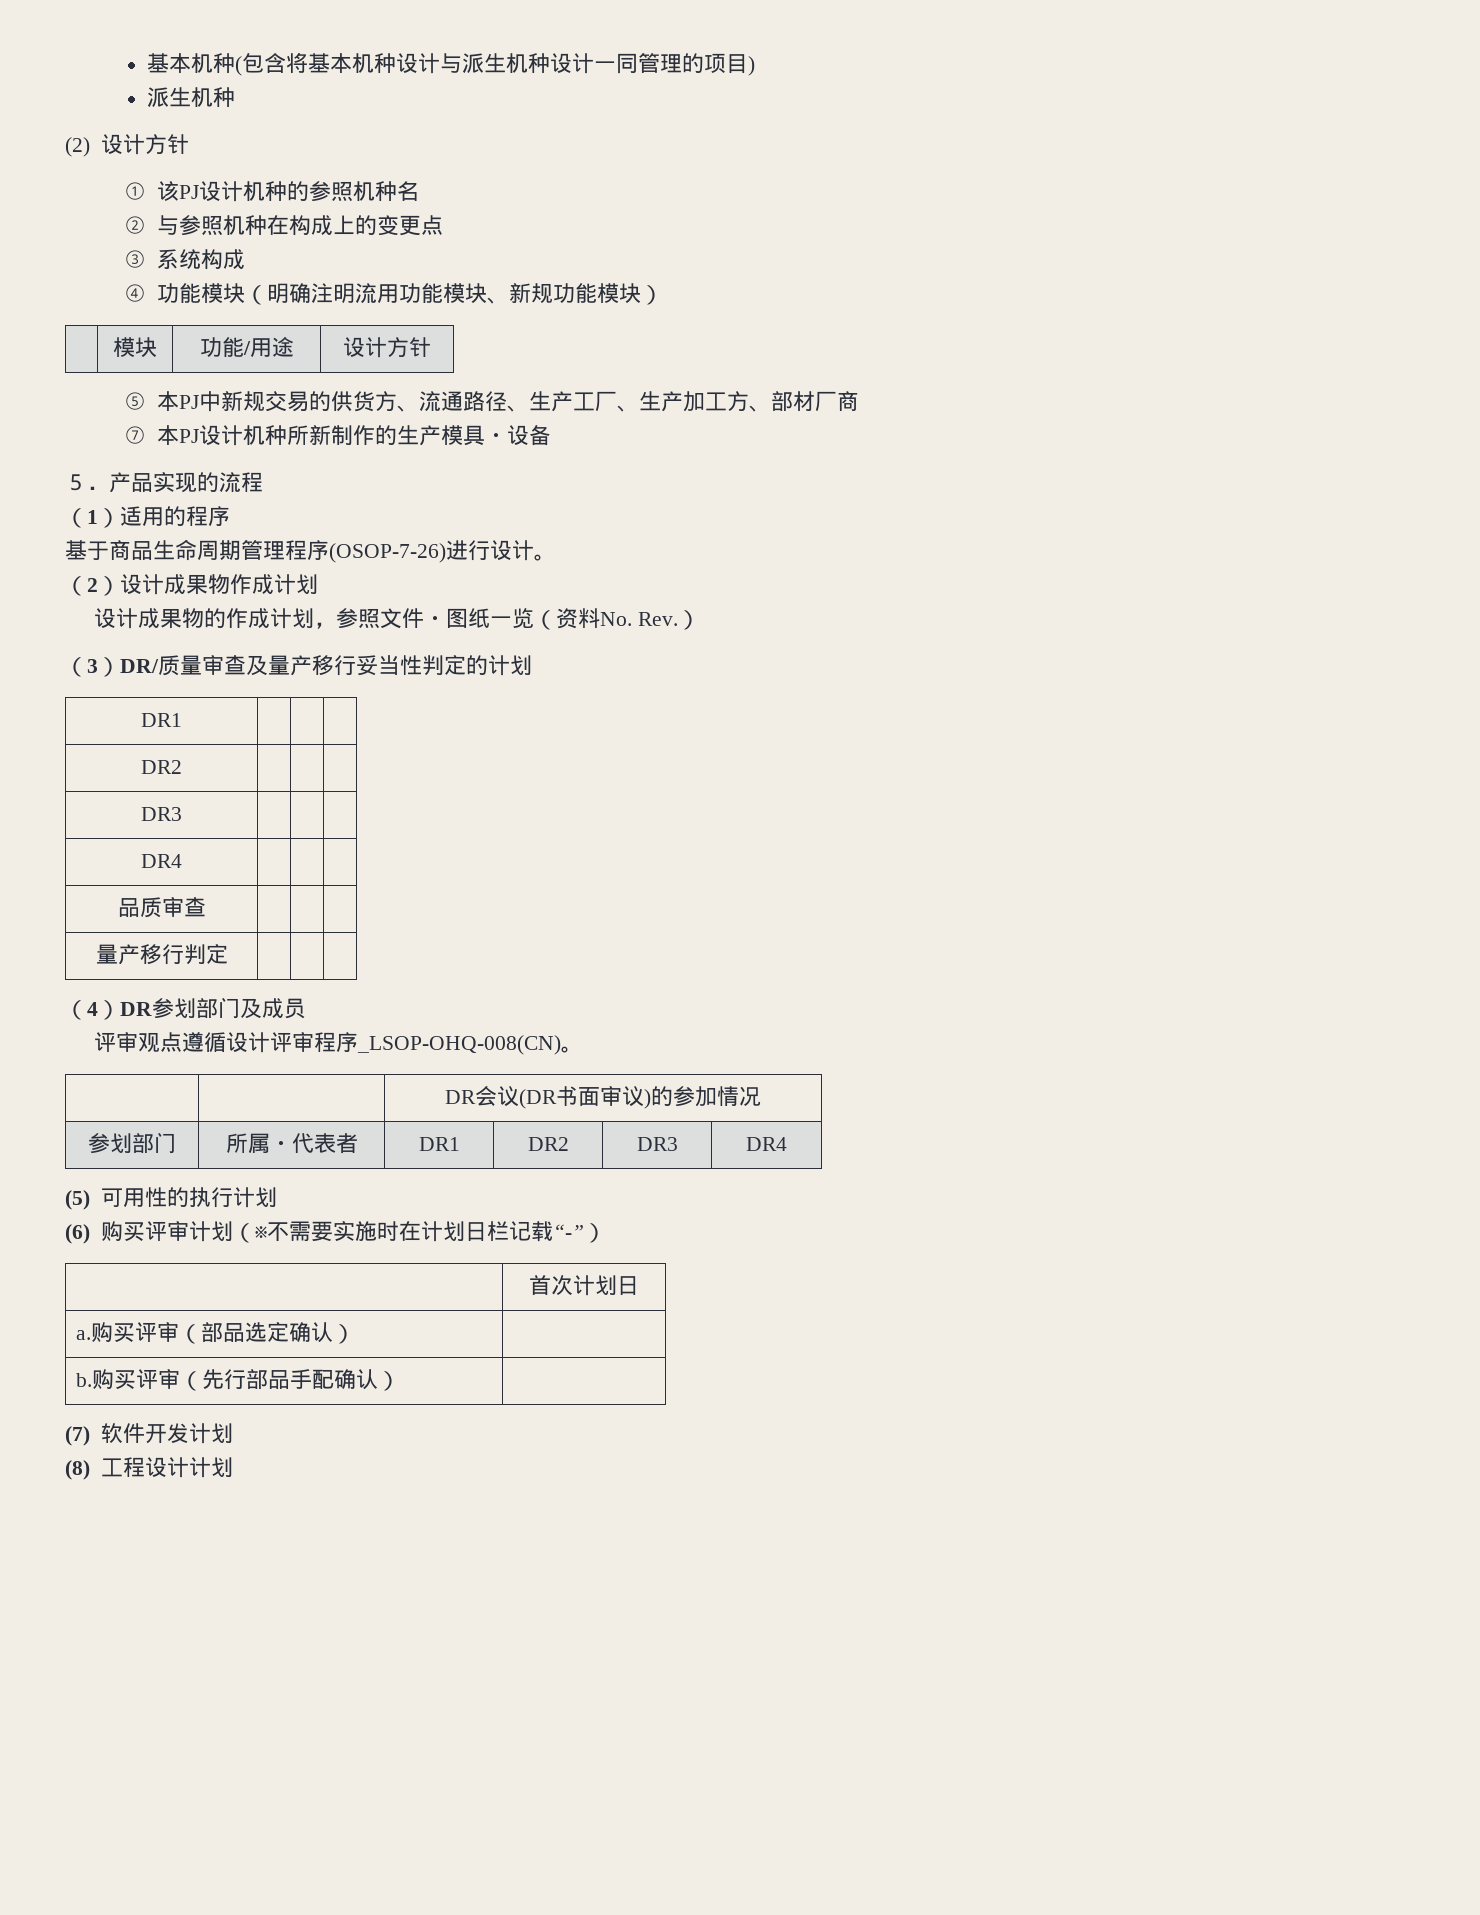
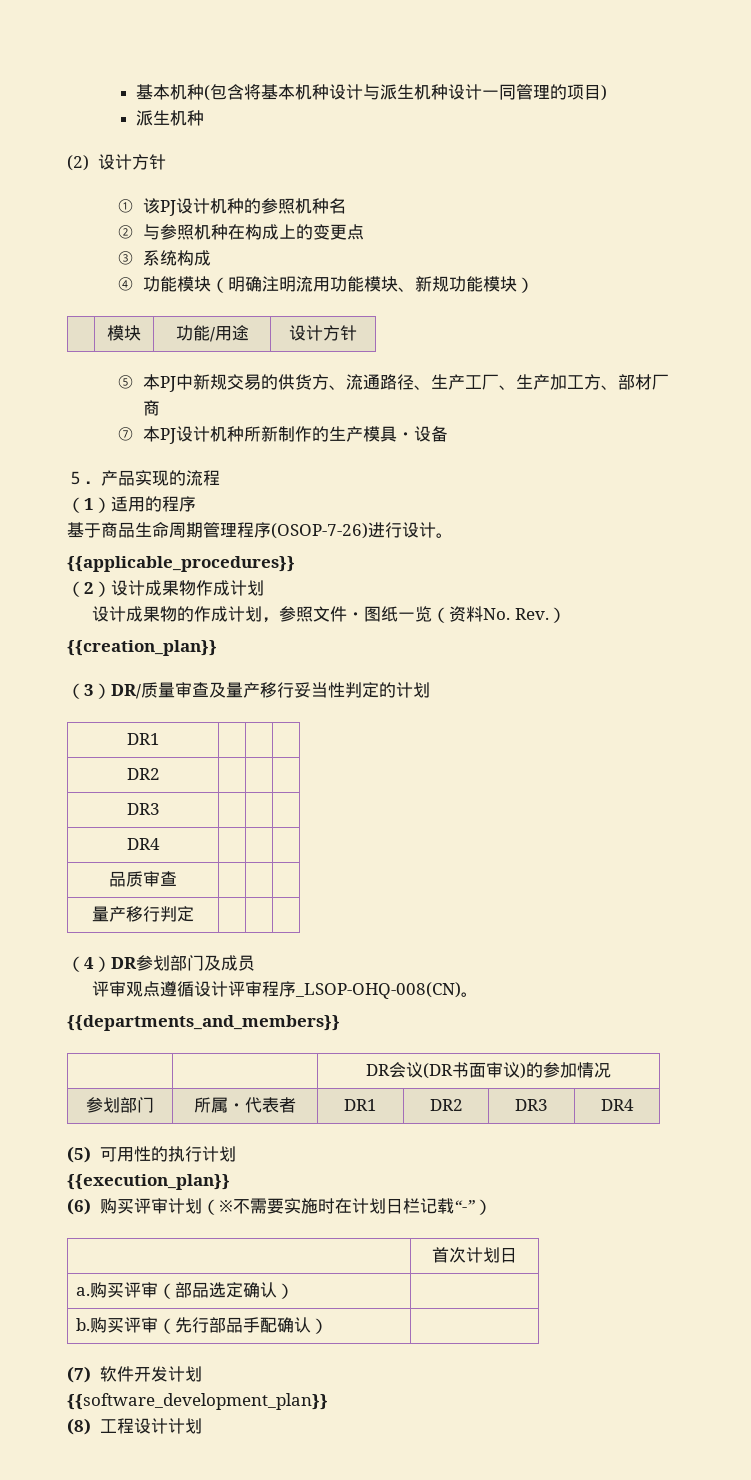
(556, 557) none -> [67,556,295,572] // {{applicable_procedures}}
(701, 620) none -> [67,640,217,656] // {{creation_plan}}
(584, 1049) none -> [67,1015,340,1031] // {{departments_and_members}}
(277, 1197) none -> [67,1174,230,1190] // {{execution_plan}}
(233, 1433) none -> [67,1393,328,1410] // {{software_development_plan}}

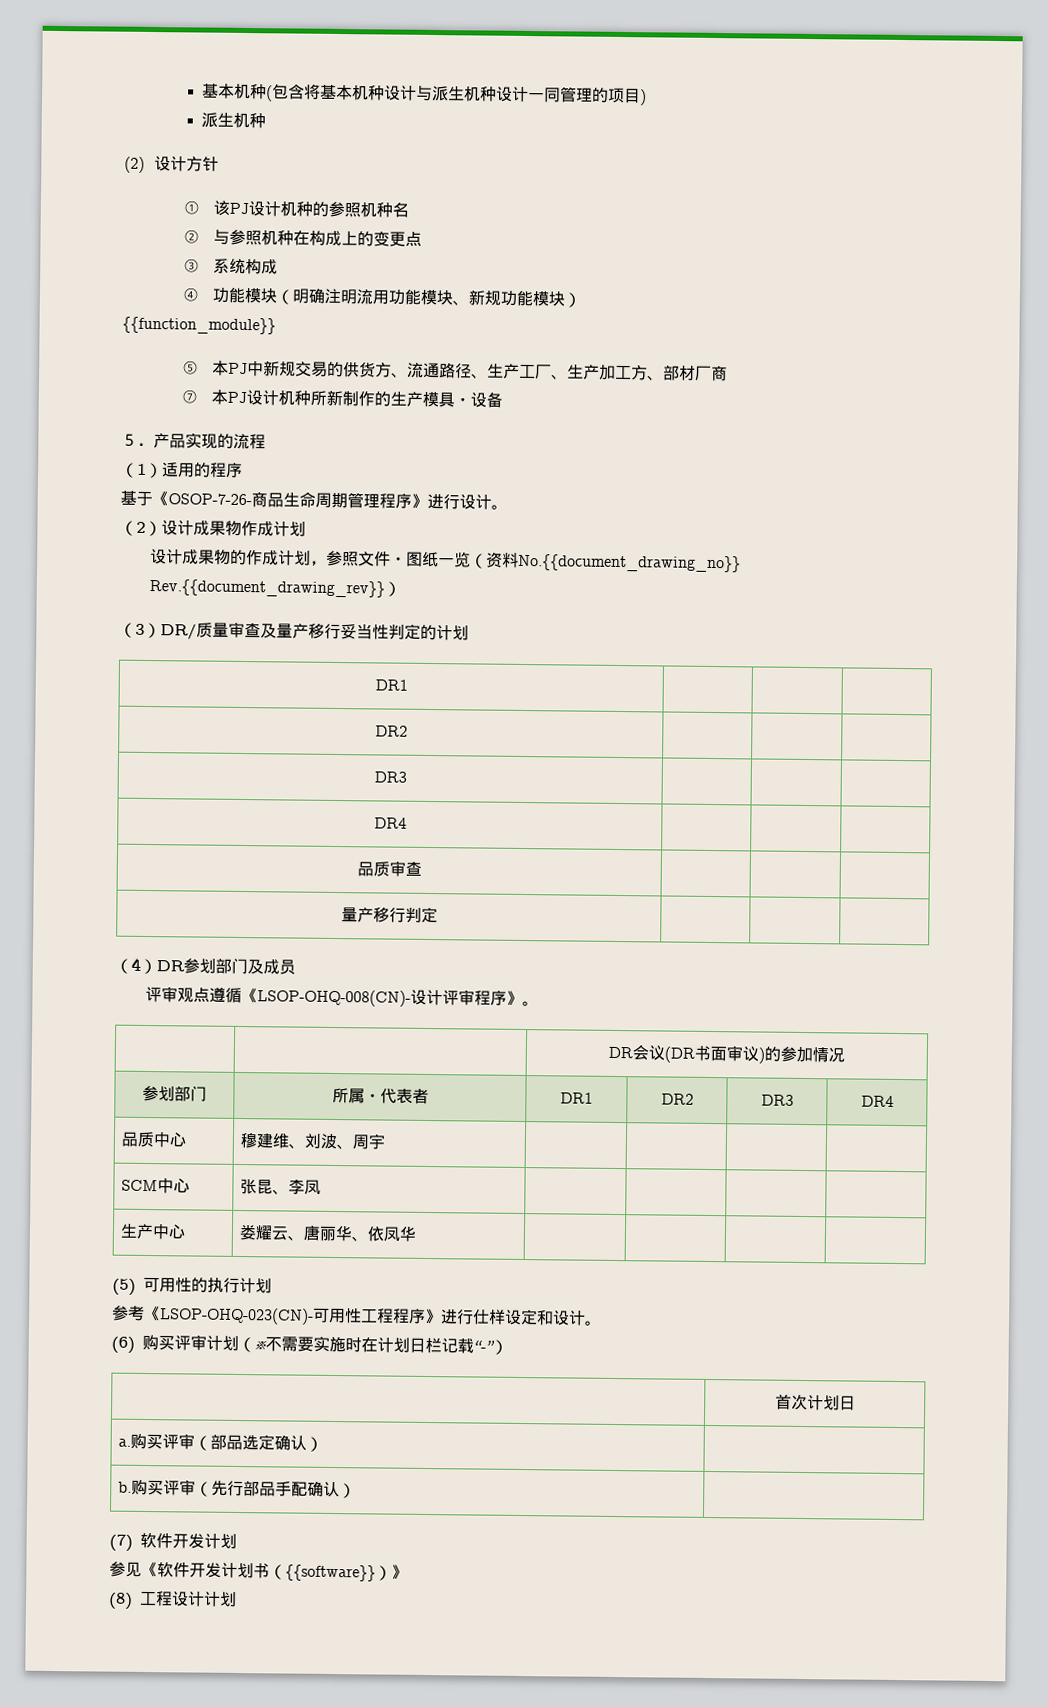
[107,325,141,341] [175,325,249,342] [289,325,357,341] // | 模块 | 功能/用途 | 设计方针 -> [122,316,276,335] // {{function_module}}
(101, 530) none -> [152,491,252,507] 《OSOP-7-26-
[271,523,368,539] (OSOP-7-26) -> [411,493,428,509] 》
[67,556,295,572] // {{applicable_procedures}} -> (508, 507) none
[483,607,566,623] [67,640,217,656] No. Rev.） // {{creation_plan}} -> [517,553,741,573] [148,578,401,598] No.{{document_drawing_no}} Rev.{{document_drawing_rev}}）
(195, 989) none -> [240,987,411,1007] 《LSOP-OHQ-008(CN)-
[295,982,479,999] [67,1015,340,1031] _LSOP-OHQ-008(CN)。 // {{departments_and_members}} -> [505,990,539,1007] 》。
(634, 1105) none -> [120,1131,187,1148] [239,1131,386,1150] [120,1178,190,1194] [239,1178,321,1195] [119,1223,186,1240] [238,1224,417,1242] // 品质中心 | 穆建维、刘波、周宇 | | | | // SCM中心 | 张昆、李凤 | | | | // 生产中心 | 娄耀云、唐丽华、依凤华 | | | |
[67,1174,230,1190] {{execution_plan}} -> [112,1305,602,1326] 参考《LSOP-OHQ-023(CN)-可用性工程程序》进行仕样设定和设计。
[67,1393,328,1410] {{software_development_plan}} -> [109,1561,408,1582] 参见《软件开发计划书（{{software}}）》

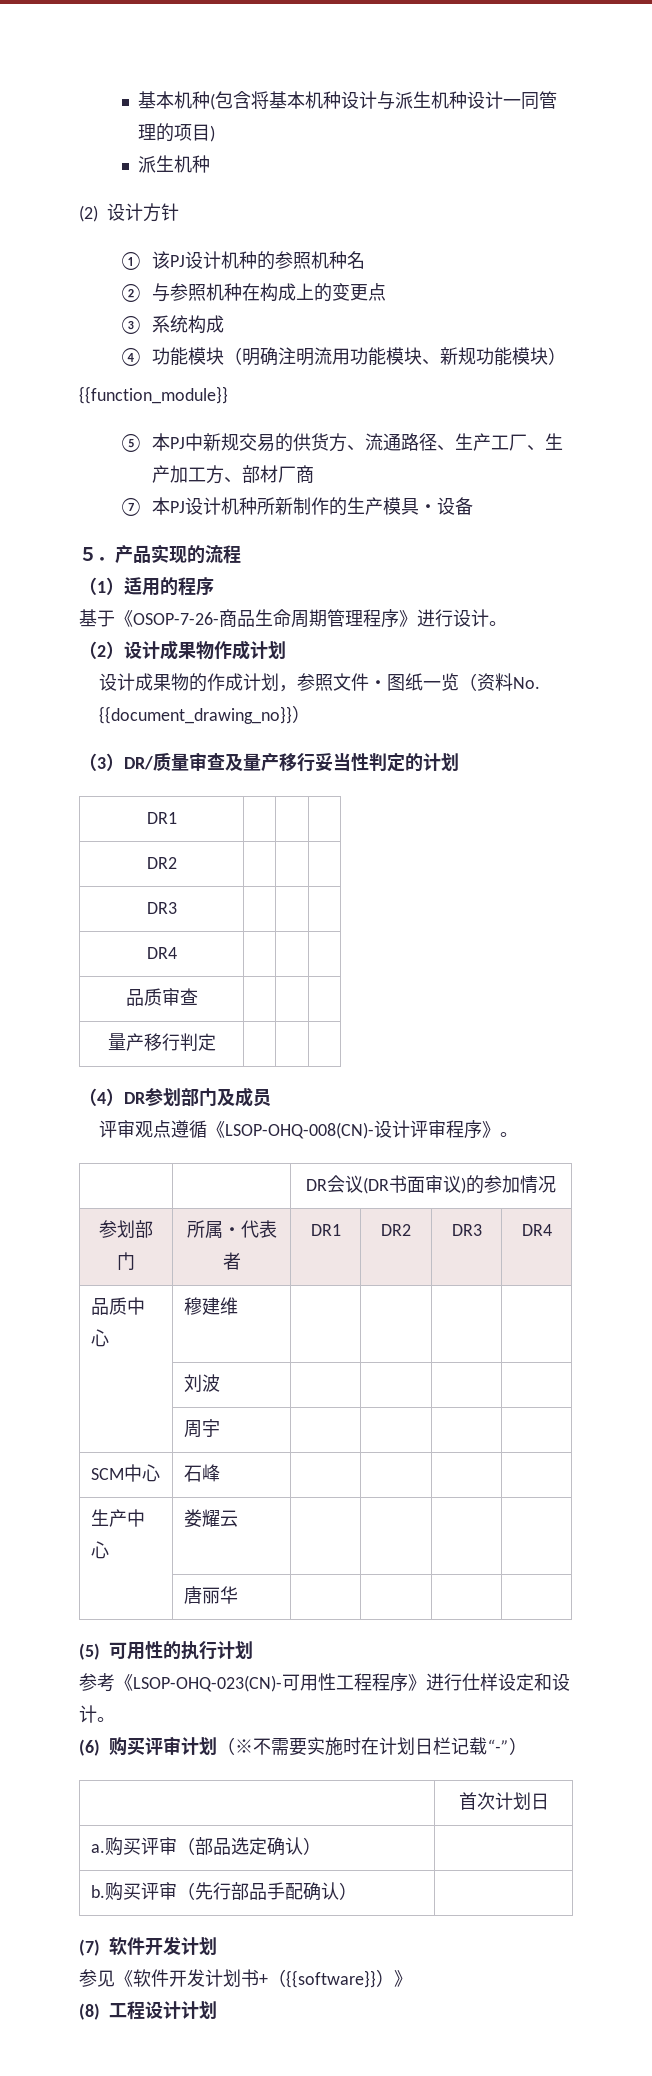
[517,553,741,573] [148,578,385,598] No.{{document_drawing_no}} Rev.{{document_drawing_rev}} -> [512,677,540,689] [98,706,292,724] No. {{document_drawing_no}}
[287,1143,305,1149] 、 -> (238, 1306) | | | | // |
[335,1144,353,1150] 、 -> (220, 1383) | | | | // |
[239,1178,321,1195] 张昆、李凤 -> [183,1464,220,1482] 石峰
[286,1235,304,1241] 、 -> (238, 1518) | | | | // |
[350,1226,417,1242] 、依凤华 -> (238, 1595) none
(270, 1571) none -> [259,1974,268,1985] +

